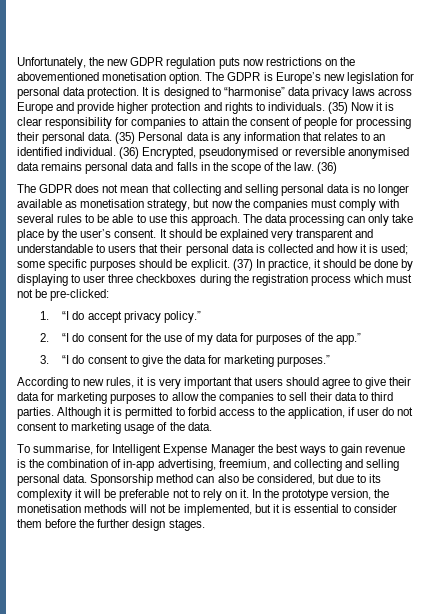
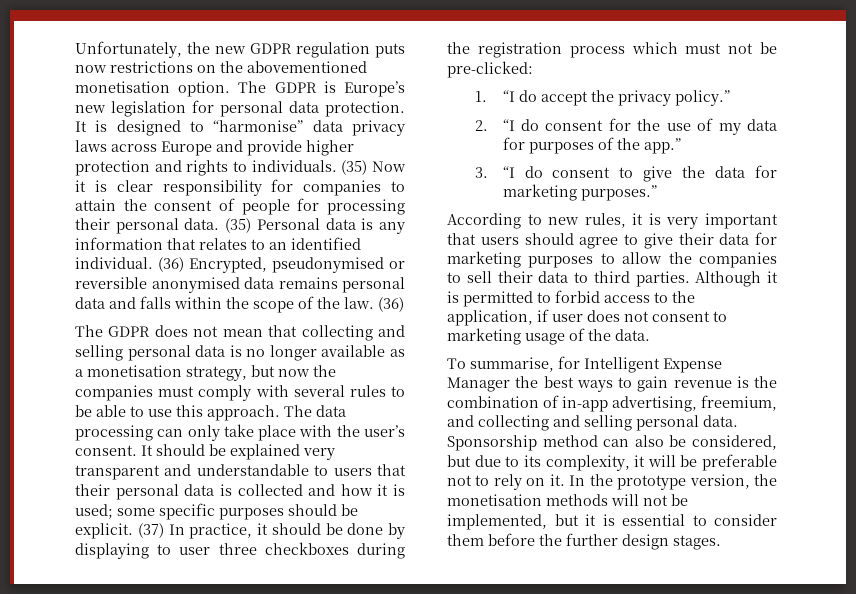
[200,162,210,171] in -> [174,297,222,309] within
(78, 204) none -> [75,369,83,377] a
[47,229,60,241] by -> [299,425,333,437] with
(122, 317) none -> [590,90,614,102] the
[382,407,395,416] do -> [587,310,620,322] does
[17,489,72,501] complexity -> [545,455,630,471] complexity,

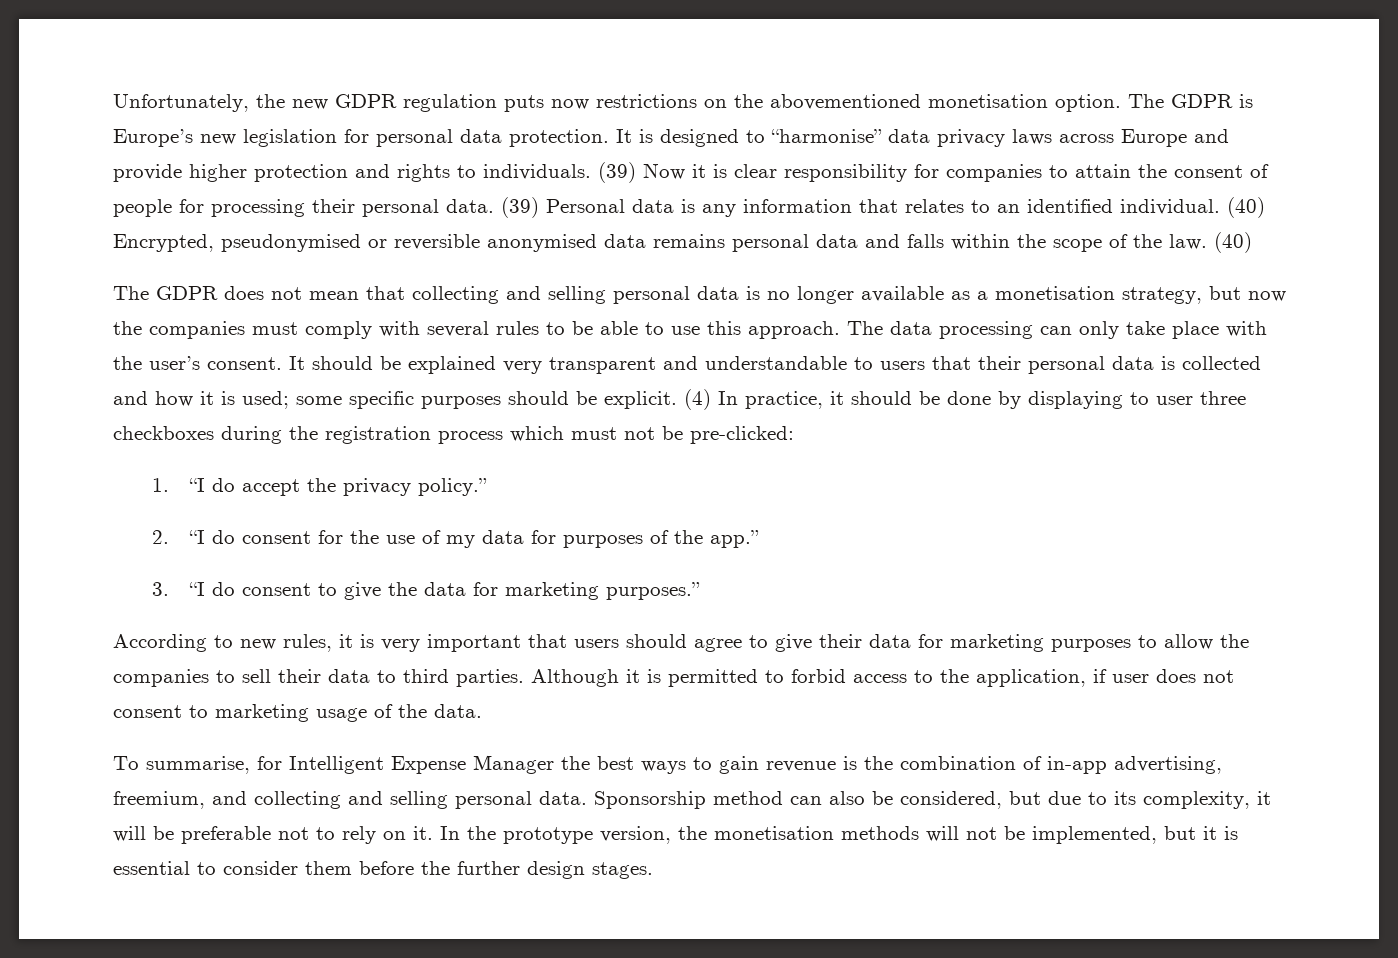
[341,160,368,175] (35) -> [598,162,636,183] (39)
[225,218,252,233] (35) -> [501,197,539,218] (39)
[158,257,184,272] (36) -> [1227,197,1265,218] (40)
[378,297,404,312] (36) -> [1214,232,1252,253] (40)
[137,523,164,538] (37) -> [684,389,711,410] (4)

